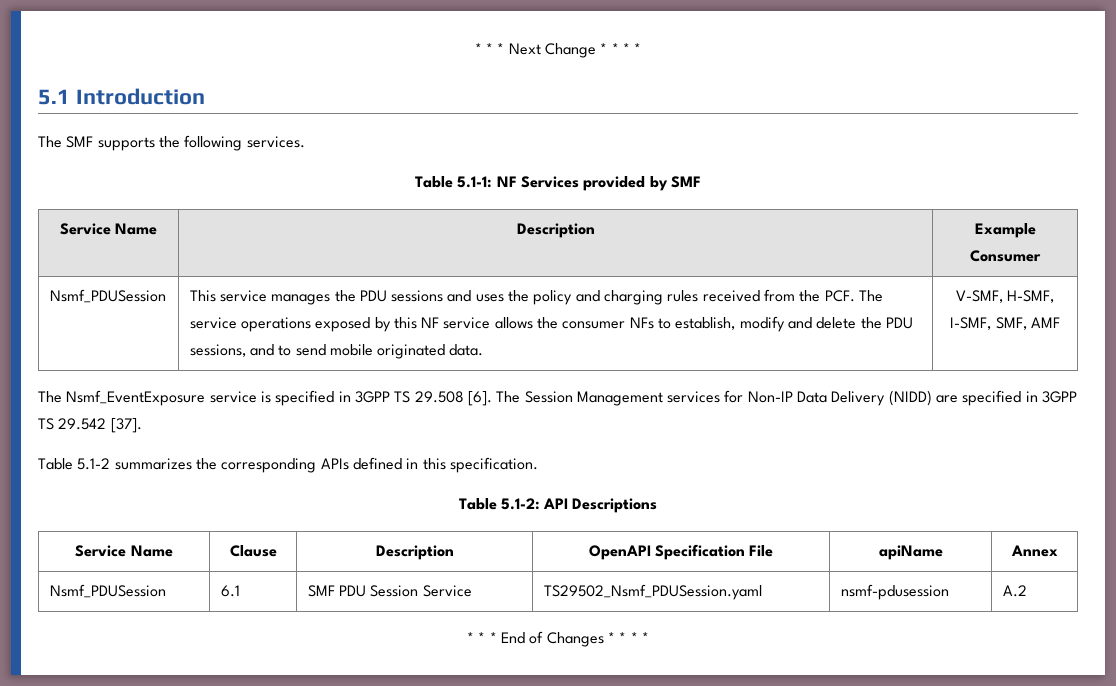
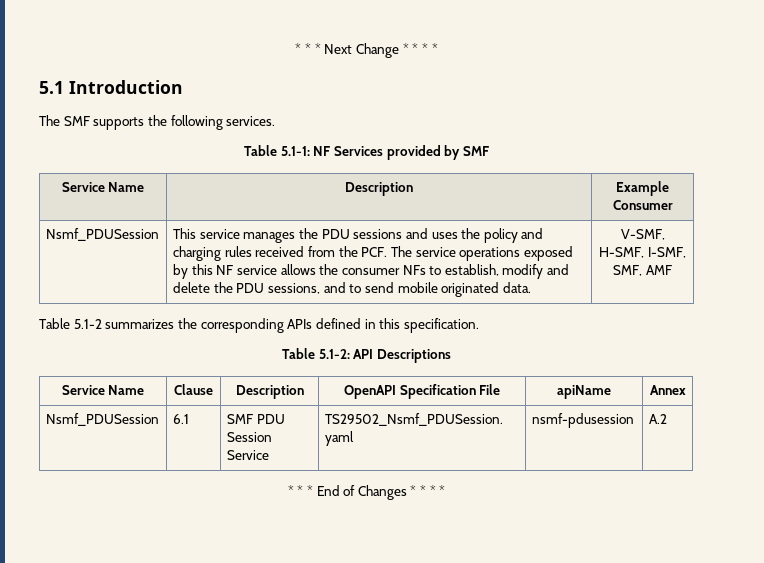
[38,390,1078,406] [38,418,142,433] // The Nsmf_EventExposure service is specified in 3GPP TS 29.508 [6]. The Session Management services for Non-IP Data Delivery (NIDD) are specified in 3GPP TS 29.542 [37]. -> (672, 270) none

